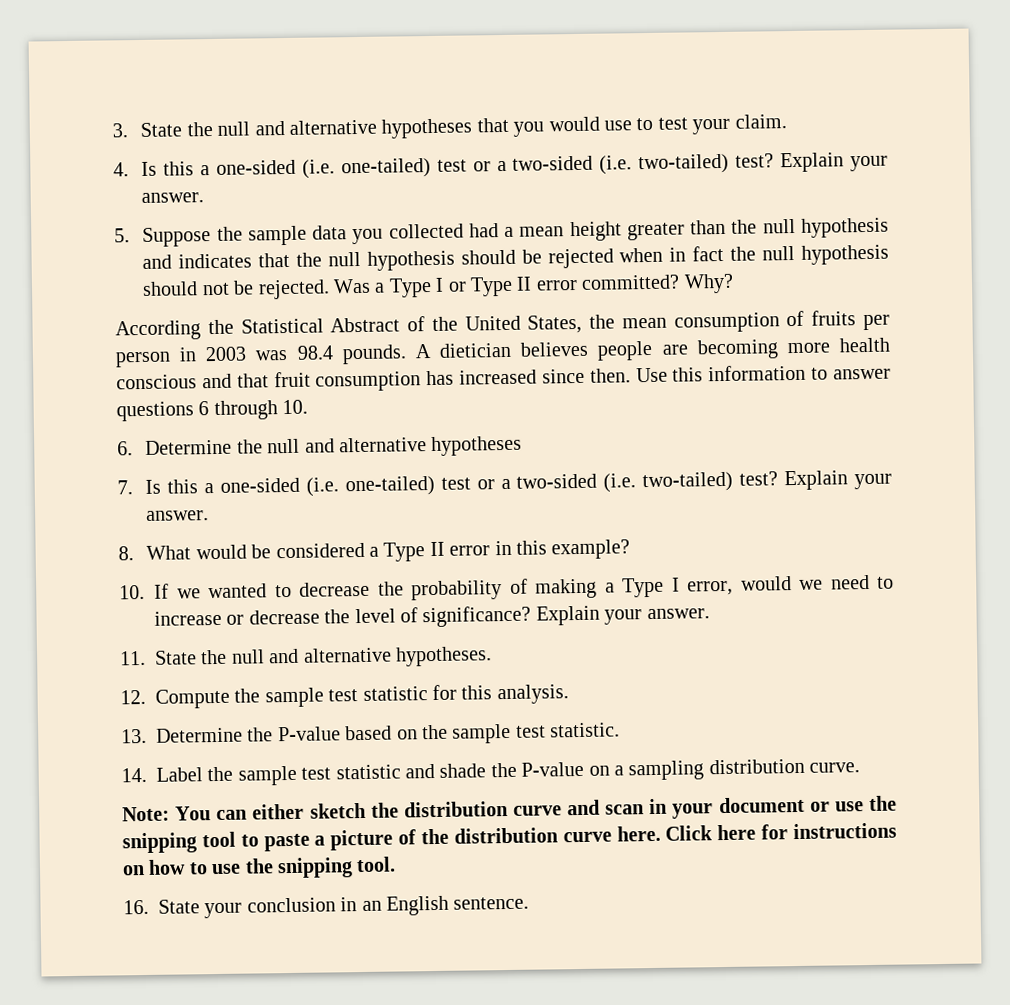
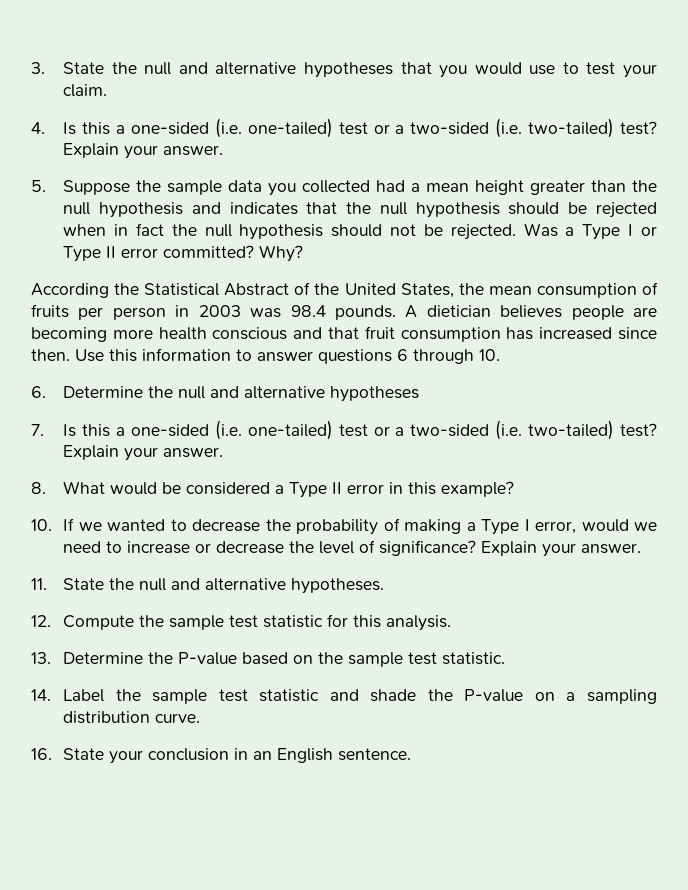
[122,795,897,822] [122,822,897,854] [122,856,397,879] // Note: You can either sketch the distribution curve and scan in your document or use the snipping tool to paste a picture of the distribution curve here. Click here for instructions on how to use the snipping tool. -> (201, 718) none

